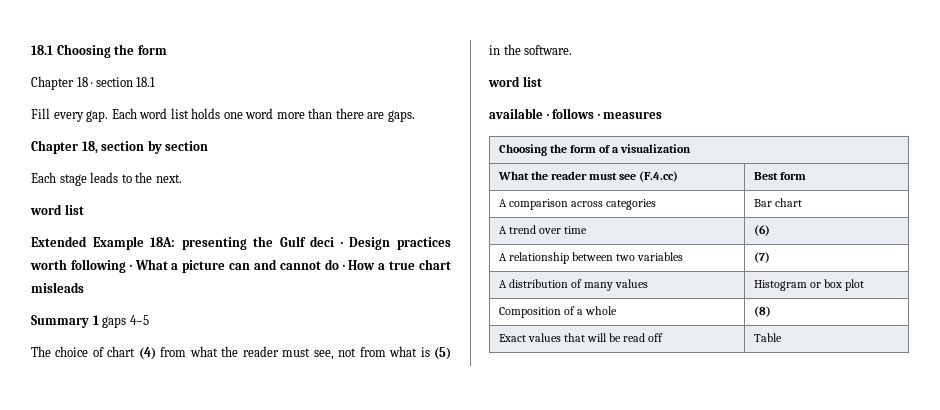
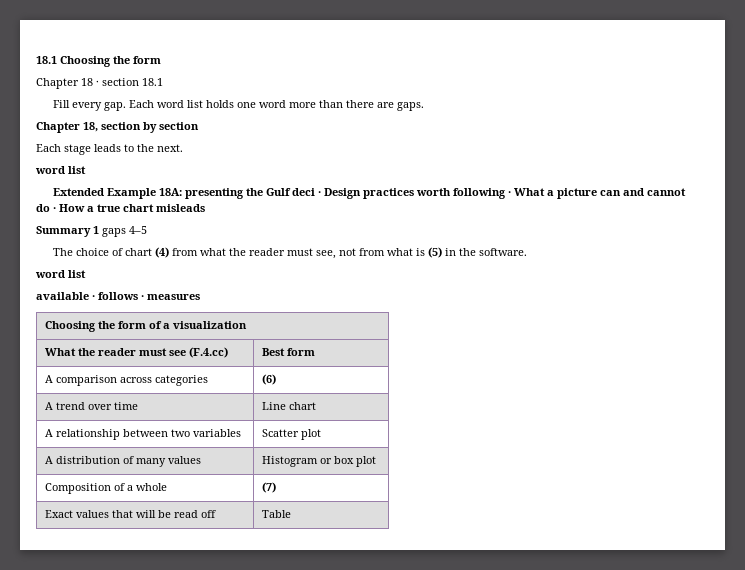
[753,198,802,207] Bar chart -> [261,374,276,385] (6)
[753,225,770,236] (6) -> [261,402,316,410] Line chart
[753,252,770,263] (7) -> [261,429,321,440] Scatter plot
[753,306,771,317] (8) -> [261,482,276,493] (7)

